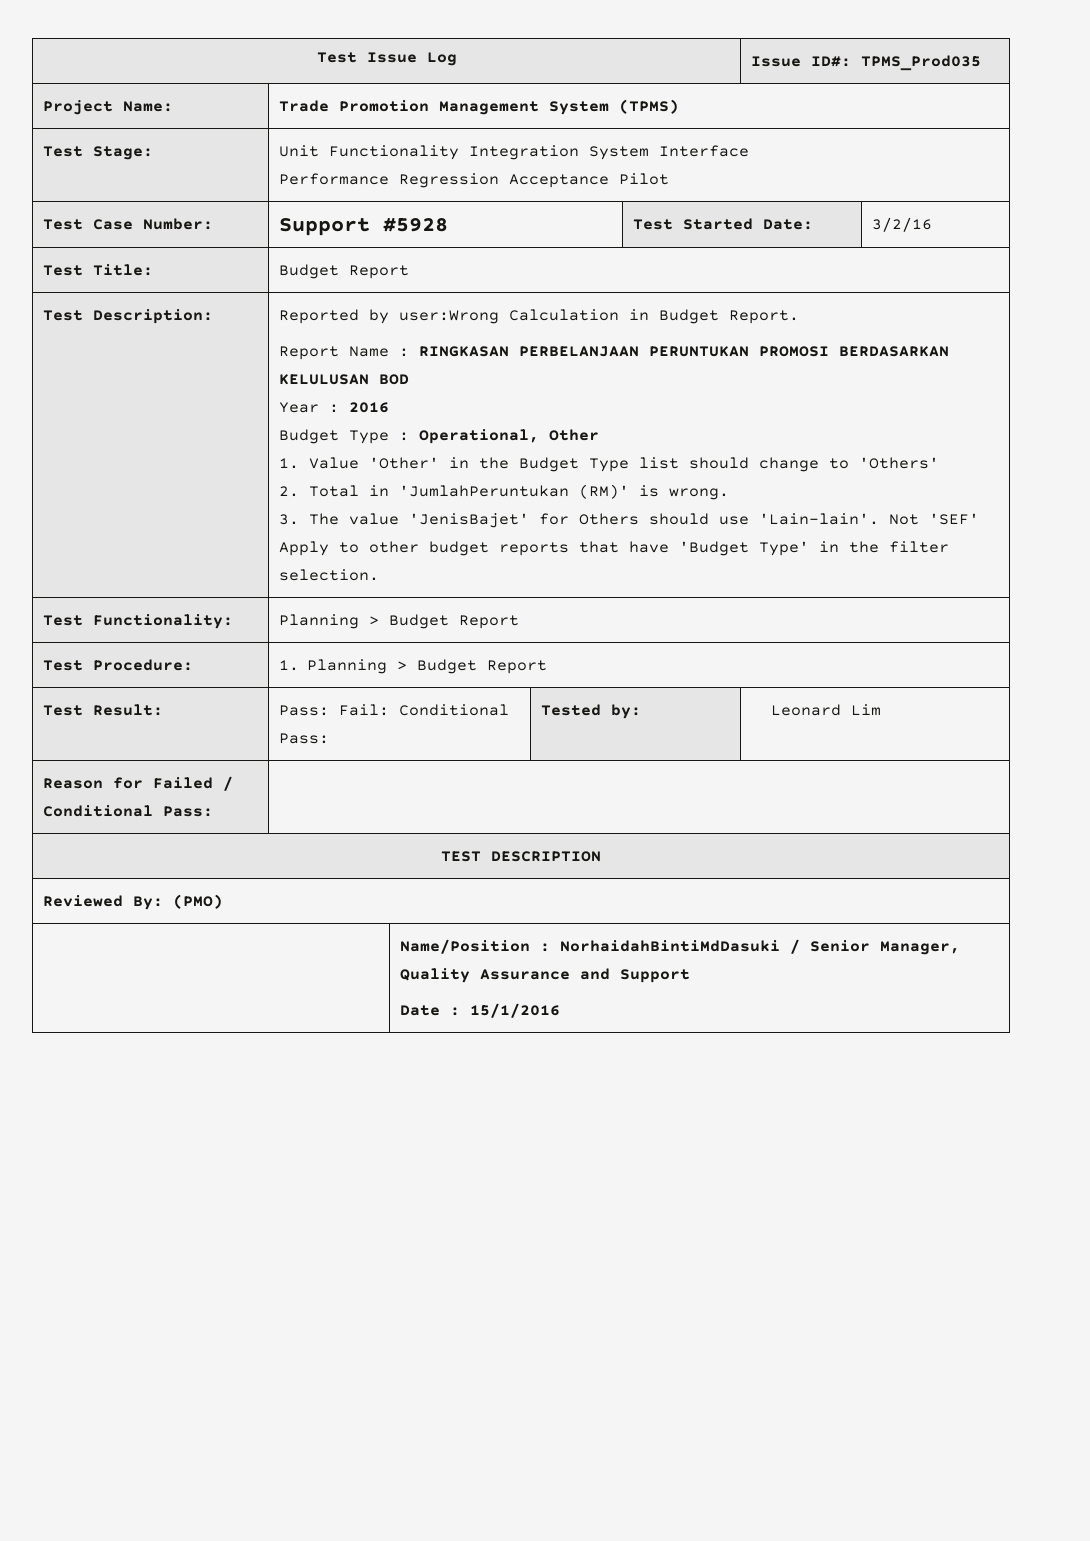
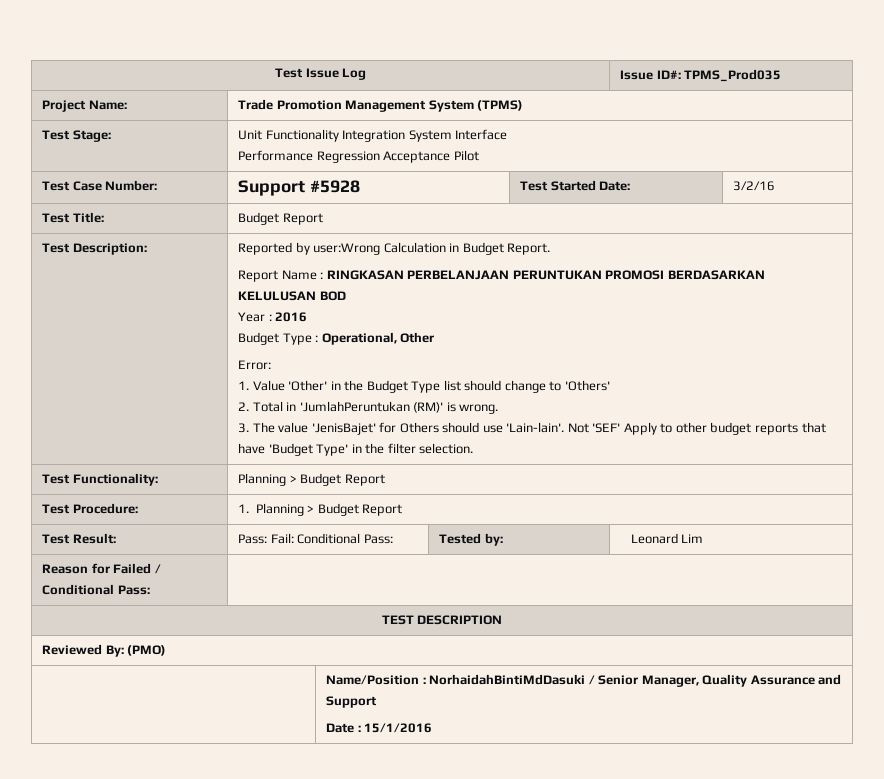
(599, 435) none -> [238,360,272,370] // Error:

